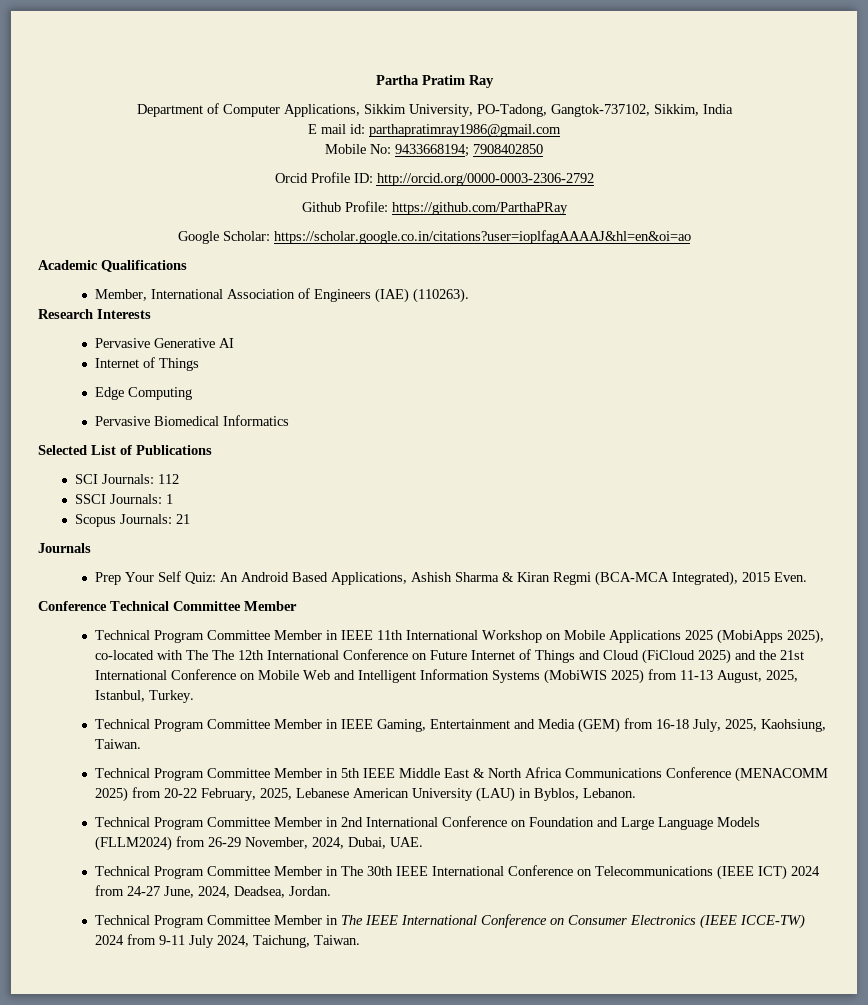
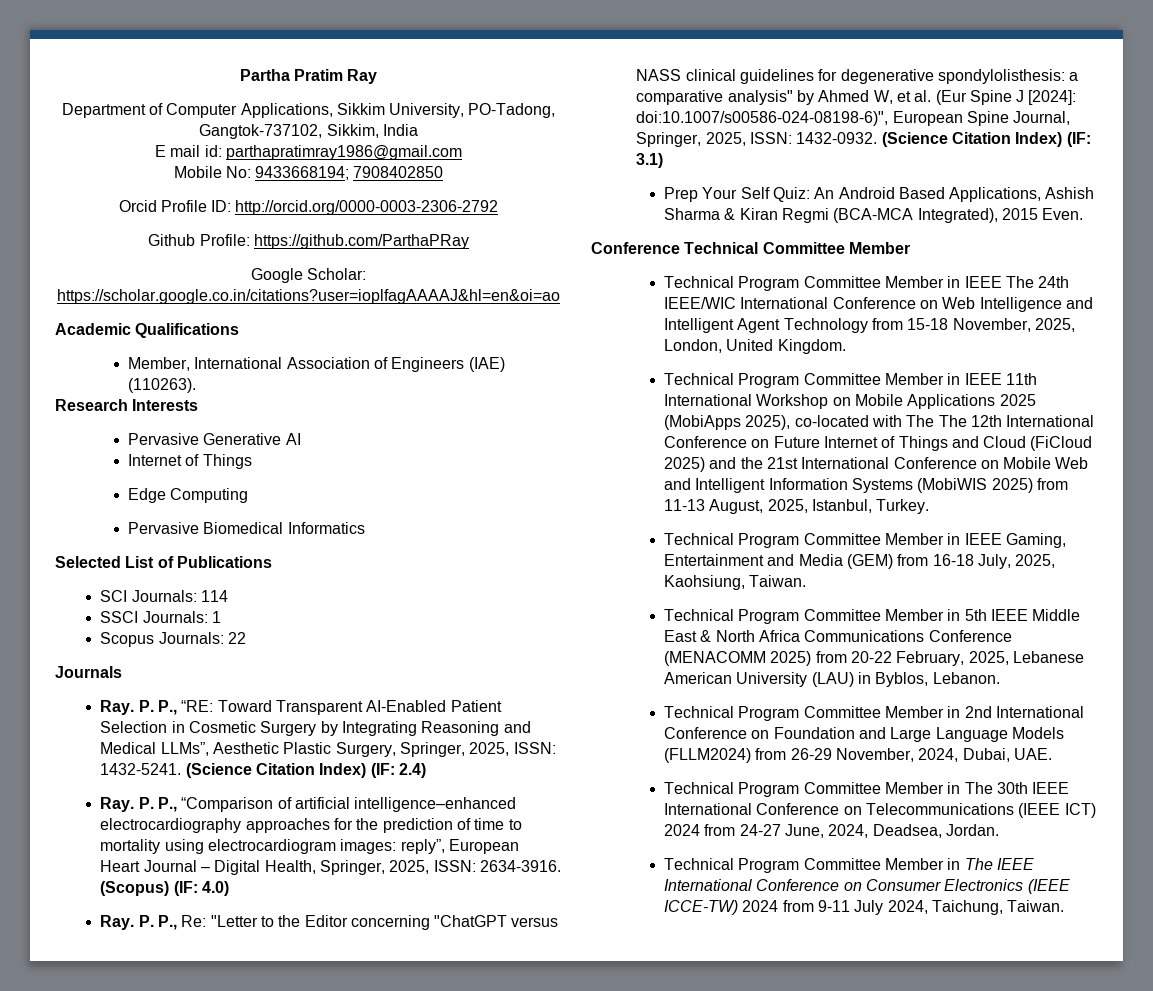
[157,474,179,484] 112 -> [200,590,228,602] 114
[175,514,190,524] 21 -> [227,632,246,644] 22
(91, 548) none -> [100,700,502,715] [100,721,531,736] [100,742,556,757] [100,763,426,778] [100,797,517,812] [100,818,522,833] [100,839,519,854] [100,860,561,875] [100,881,229,896] [100,915,559,930] [636,69,1079,84] [636,90,1077,105] [636,111,1071,126] [636,132,1091,147] [636,153,664,168] // Ray. P. P., “RE: Toward Transparent AI-Enabled Patient Selection in Cosmetic Surgery by Integrating Reasoning and Medical LLMs”, Aesthetic Plastic Surgery, Springer, 2025, ISSN: 1432-5241. (Science Citation Index) (IF: 2.4) // Ray. P. P., “Comparison of artificial intelligence–enhanced electrocardiography approaches for the prediction of time to mortality using electrocardiogram images: reply”, European Heart Journal – Digital Health, Springer, 2025, ISSN: 2634-3916. (Scopus) (IF: 4.0) // Ray. P. P., Re: "Letter to the Editor concerning "ChatGPT versus NASS clinical guidelines for degenerative spondylolisthesis: a comparative analysis" by Ahmed W, et al. (Eur Spine J [2024]: doi:10.1007/s00586-024-08198-6)", European Spine Journal, Springer, 2025, ISSN: 1432-0932. (Science Citation Index) (IF: 3.1)
(297, 606) none -> [663,276,1070,291] [663,297,1093,312] [663,318,1075,333] [663,339,846,354] // Technical Program Committee Member in IEEE The 24th IEEE/WIC International Conference on Web Intelligence and Intelligent Agent Technology from 15-18 November, 2025, London, United Kingdom.

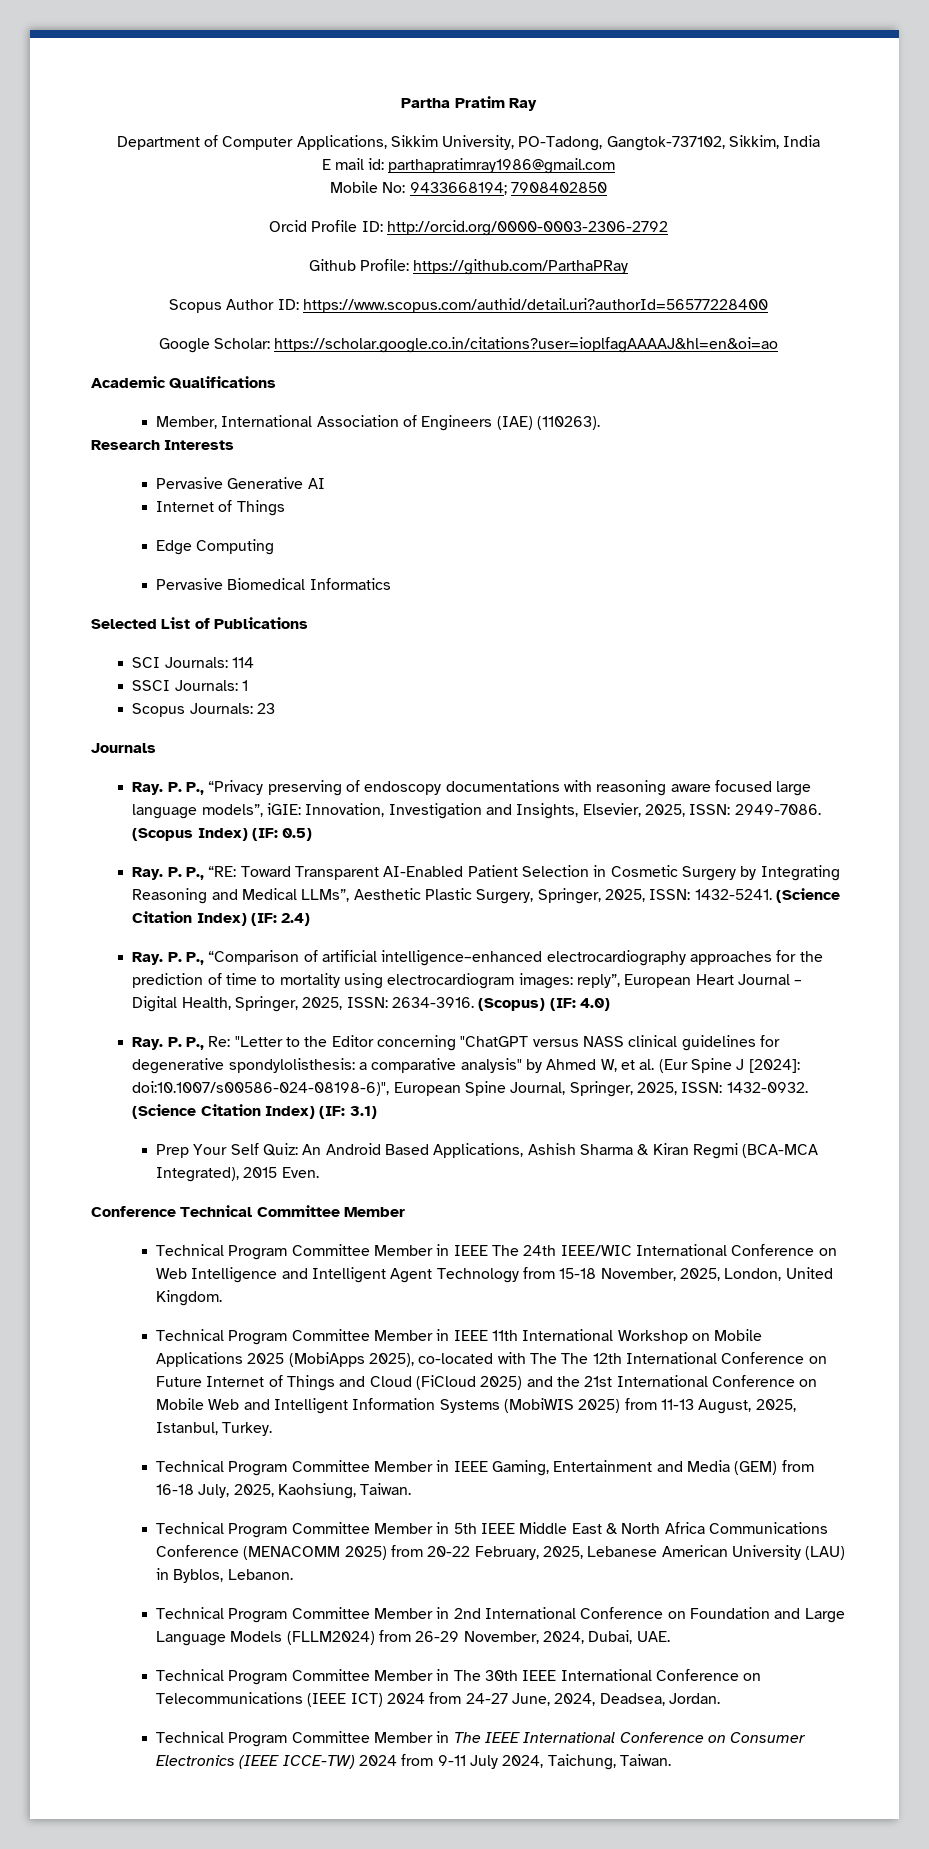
(469, 241) none -> [169,298,768,313] // Scopus Author ID: https://www.scopus.com/authid/detail.uri?authorId=56577228400
[227,632,246,644] 22 -> [257,703,276,714] 23
(122, 672) none -> [132,780,812,796] [132,803,821,819] [132,828,313,841] // Ray. P. P., “Privacy preserving of endoscopy documentations with reasoning aware focused large language models”, iGIE: Innovation, Investigation and Insights, Elsevier, 2025, ISSN: 2949-7086. (Scopus Index) (IF: 0.5)

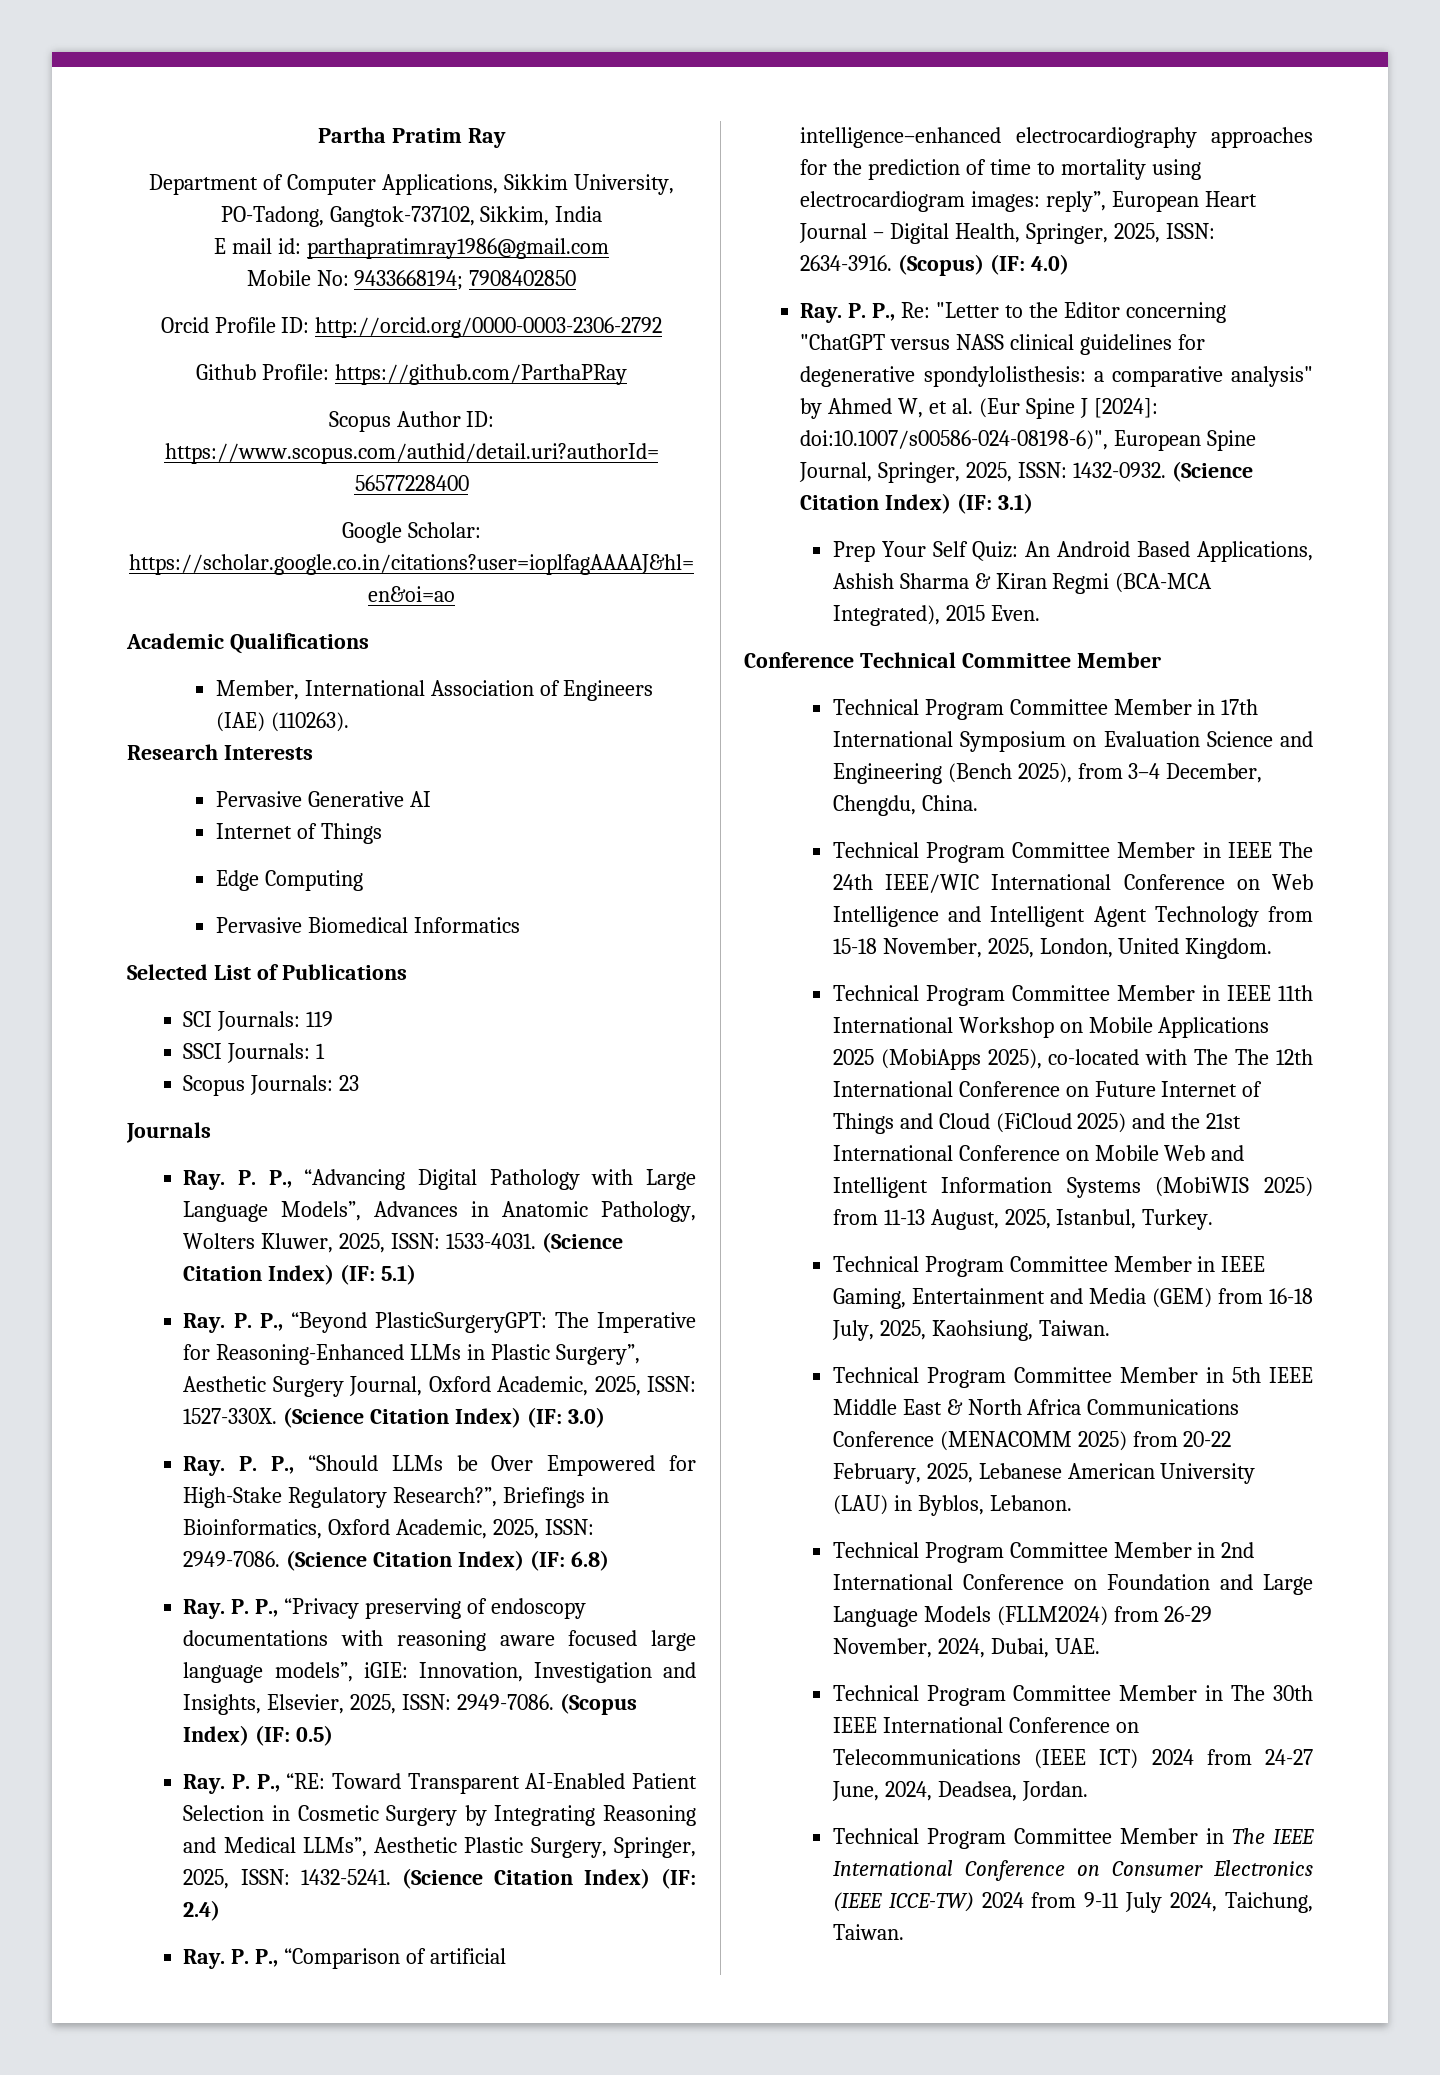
[232,657,255,668] 114 -> [306,1011,334,1027] 119
(156, 748) none -> [183,1169,696,1190] [183,1201,696,1222] [183,1232,624,1253] [183,1264,417,1285] [183,1312,696,1333] [183,1344,641,1365] [183,1376,696,1397] [183,1407,606,1428] [183,1455,696,1476] [183,1487,610,1508] [183,1519,595,1539] [183,1550,610,1571] // Ray. P. P., “Advancing Digital Pathology with Large Language Models”, Advances in Anatomic Pathology, Wolters Kluwer, 2025, ISSN: 1533-4031. (Science Citation Index) (IF: 5.1) // Ray. P. P., “Beyond PlasticSurgeryGPT: The Imperative for Reasoning-Enhanced LLMs in Plastic Surgery”, Aesthetic Surgery Journal, Oxford Academic, 2025, ISSN: 1527-330X. (Science Citation Index) (IF: 3.0) // Ray. P. P., “Should LLMs be Over Empowered for High-Stake Regulatory Research?”, Briefings in Bioinformatics, Oxford Academic, 2025, ISSN: 2949-7086. (Science Citation Index) (IF: 6.8)
(405, 1212) none -> [832,699,1259,720] [832,731,1313,752] [832,763,1263,784] [832,795,978,816] // Technical Program Committee Member in 17th International Symposium on Evaluation Science and Engineering (Bench 2025), from 3–4 December, Chengdu, China.

